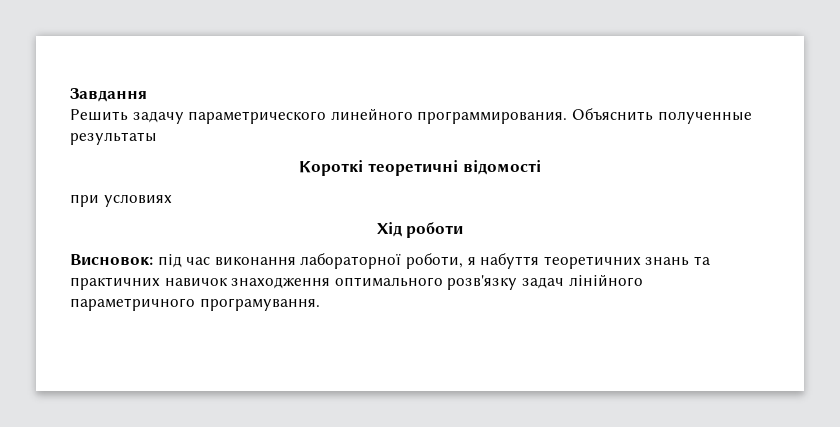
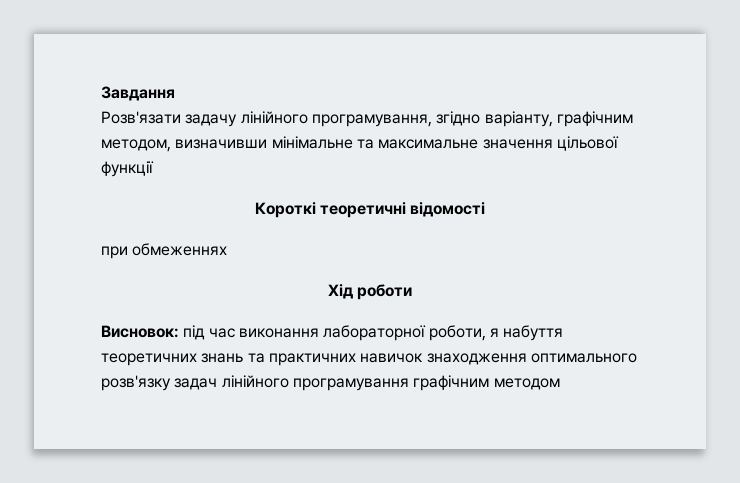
[70,108,752,124] [70,132,157,145] Решить задачу параметрического линейного программирования. Объяснить полученные результаты -> [101,111,633,127] [101,136,619,152] [101,161,154,177] Розв'язати задачу лінійного програмування, згідно варіанту, графічним методом, визначивши мінімальне та максимальне значення цільової функції
[103,194,172,207] условиях -> [132,243,228,256] обмеженнях
[70,298,320,311] параметричного програмування. -> [292,375,560,391] програмування графічним методом

